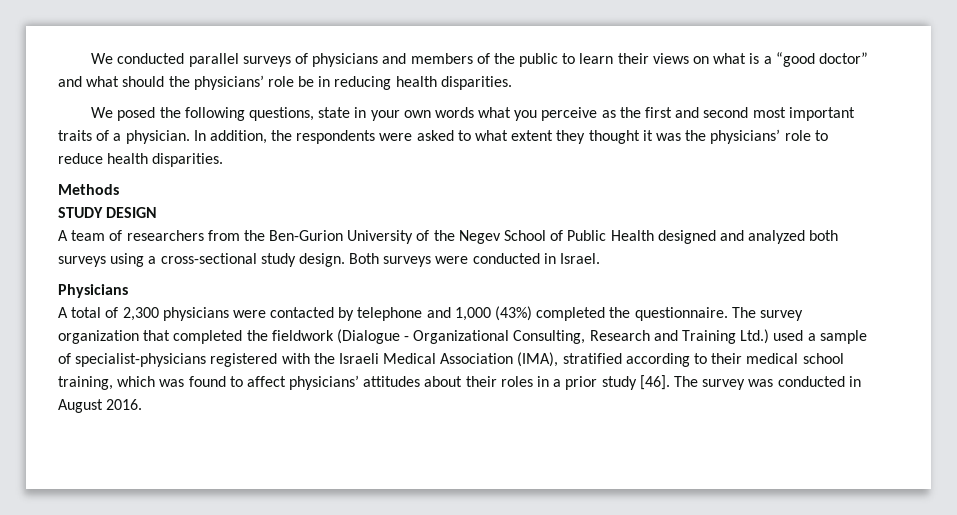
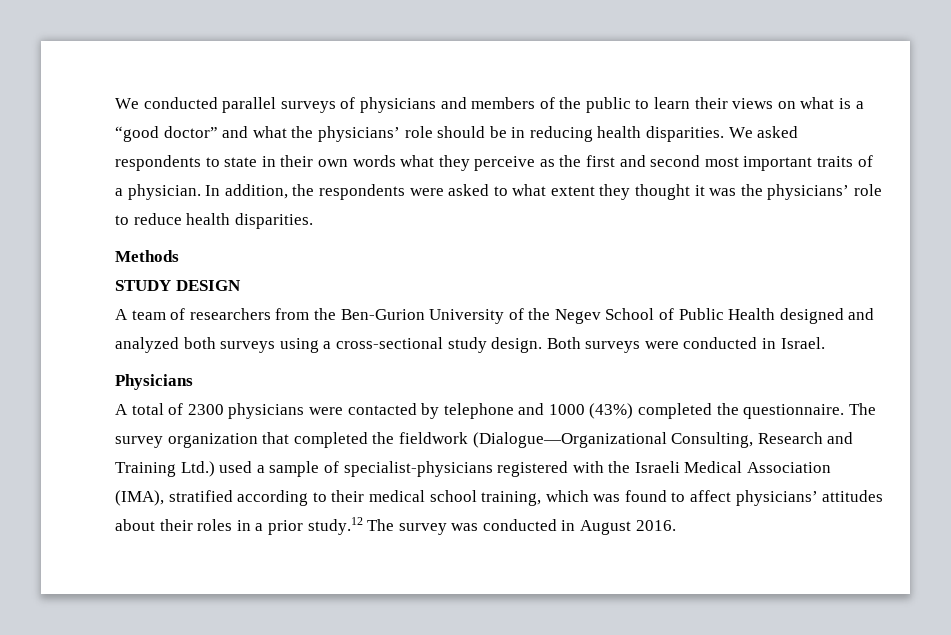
[122,75,294,90] should the physicians’ role -> [291,126,486,142] the physicians’ role should
[91,107,314,121] // We posed the following questions, -> [728,126,799,138] [115,155,220,171] We asked respondents to
[370,110,400,121] your -> [280,155,314,167] their
[514,110,538,121] you -> [438,155,470,171] they
[122,307,159,321] 2,300 -> [187,404,224,415] 2300
[454,307,491,321] 1,000 -> [548,404,585,415] 1000
[336,329,510,344] (Dialogue - Organizational -> [472,432,667,448] (Dialogue—Organizational
[601,375,670,390] study [46]. -> [307,517,363,535] study.12

